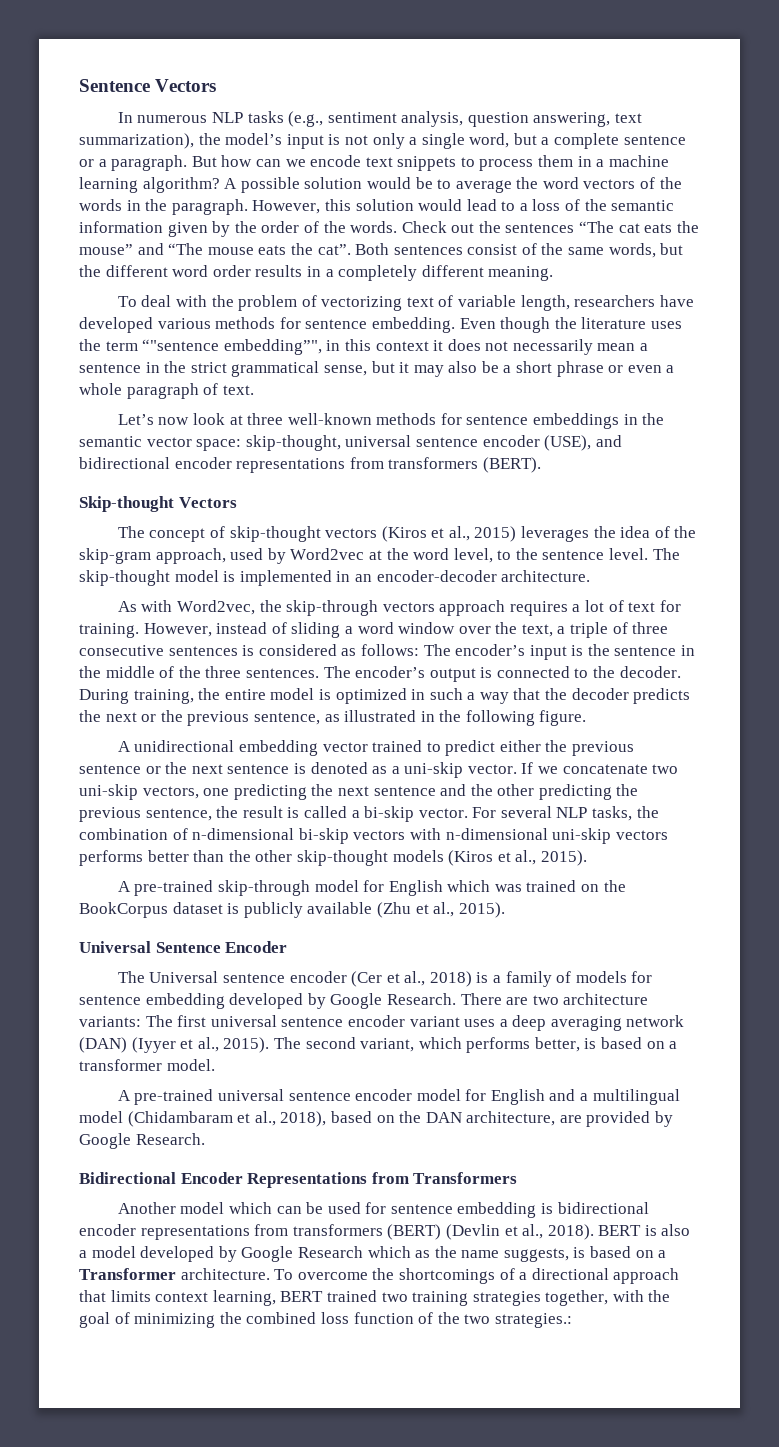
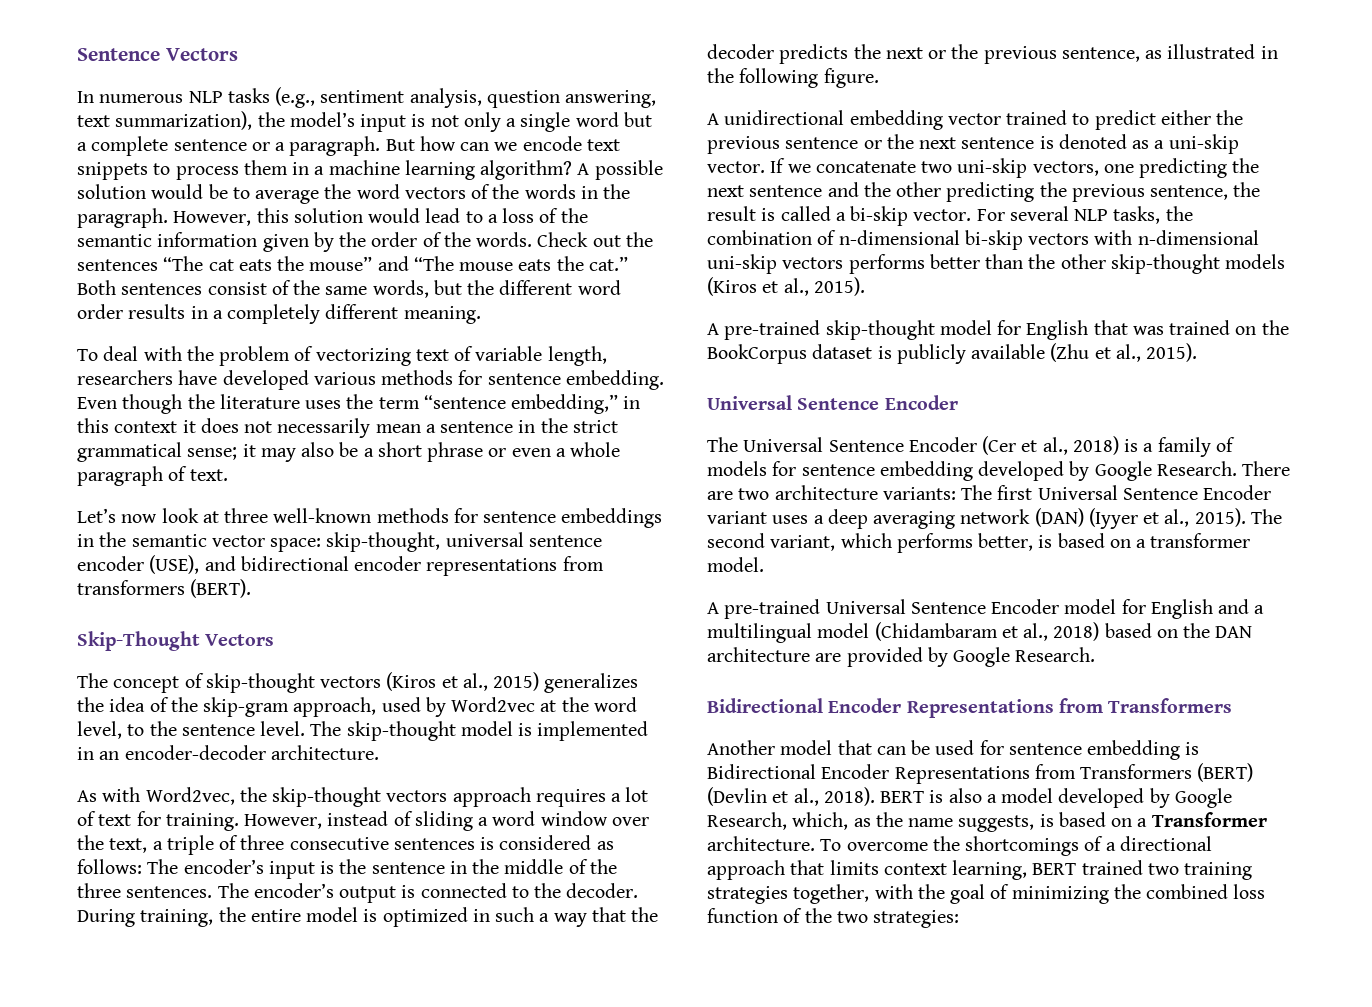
[469,133,510,148] word, -> [575,112,619,127] word
[317,244,351,255] cat”. -> [588,256,628,271] cat.”
[142,339,322,355] “"sentence embedding”", -> [423,394,619,414] “sentence embedding,”
[323,361,395,376] sense, but -> [187,447,238,460] sense;
[79,496,174,512] Skip-thought -> [77,631,200,651] Skip-Thought
[521,526,590,542] leverages -> [544,673,639,693] generalizes
[286,600,379,616] skip-through -> [272,787,382,807] skip-thought
[217,880,491,896] skip-through model for English which -> [825,320,1128,340] skip-thought model for English that
[222,971,347,983] sentence encoder -> [828,437,977,452] Sentence Encoder
[210,1015,405,1027] universal sentence encoder -> [1037,485,1272,500] Universal Sentence Encoder
[217,1089,413,1101] universal sentence encoder -> [825,599,1060,614] Universal Sentence Encoder
[280,1111,327,1127] 2018), -> [1053,622,1100,641] 2018)
[466,1111,556,1126] architecture, -> [707,647,810,662] architecture
[228,1202,272,1214] which -> [837,740,872,755] that
[557,1202,649,1214] [79,1224,383,1240] bidirectional encoder representations from transformers -> [707,764,1193,784] Bidirectional Encoder Representations from Transformers
[297,1246,411,1258] Research which -> [707,812,849,830] Research, which,
[494,1313,572,1328] strategies.: -> [873,910,960,928] strategies:

